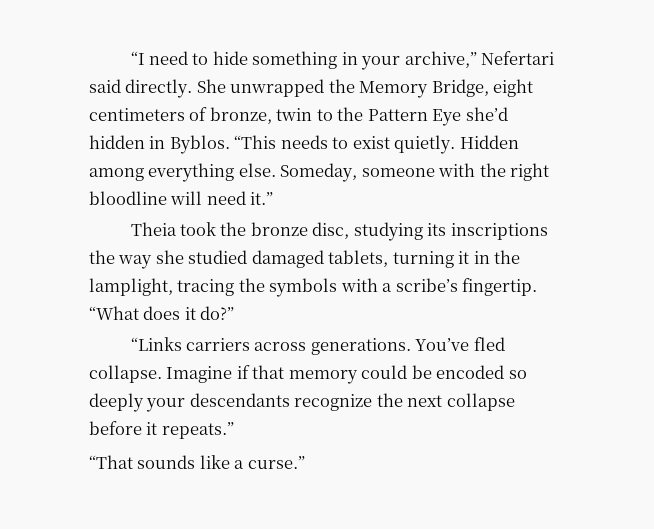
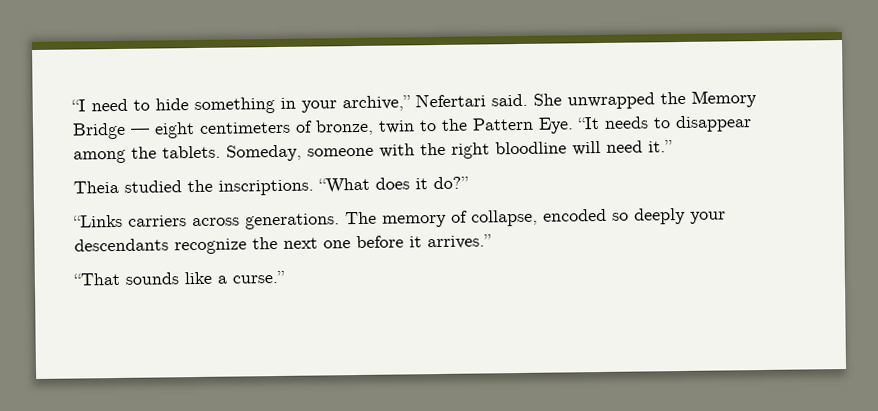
[89,79,193,98] said directly. -> [491,93,528,107] said.
[431,79,489,97] Bridge, -> [72,122,150,140] Bridge —
[432,107,508,126] [89,135,519,154] [89,163,276,182] Eye she’d hidden in Byblos. “This needs to exist quietly. Hidden among everything else. -> [538,115,752,134] [73,145,221,164] Eye. “It needs to disappear among the tablets.
[180,222,548,241] [89,250,521,269] [89,278,538,297] took the bronze disc, studying its inscriptions the way she studied damaged tablets, turning it in the lamplight, tracing the symbols with a scribe’s fingertip. -> [124,179,314,196] studied the inscriptions.
[415,337,505,351] [89,365,432,384] You’ve fled collapse. Imagine if that memory could be -> [345,209,538,228] The memory of collapse,
[446,393,515,411] collapse -> [323,240,351,249] one
[161,422,234,439] repeats.” -> [427,234,492,250] arrives.”

